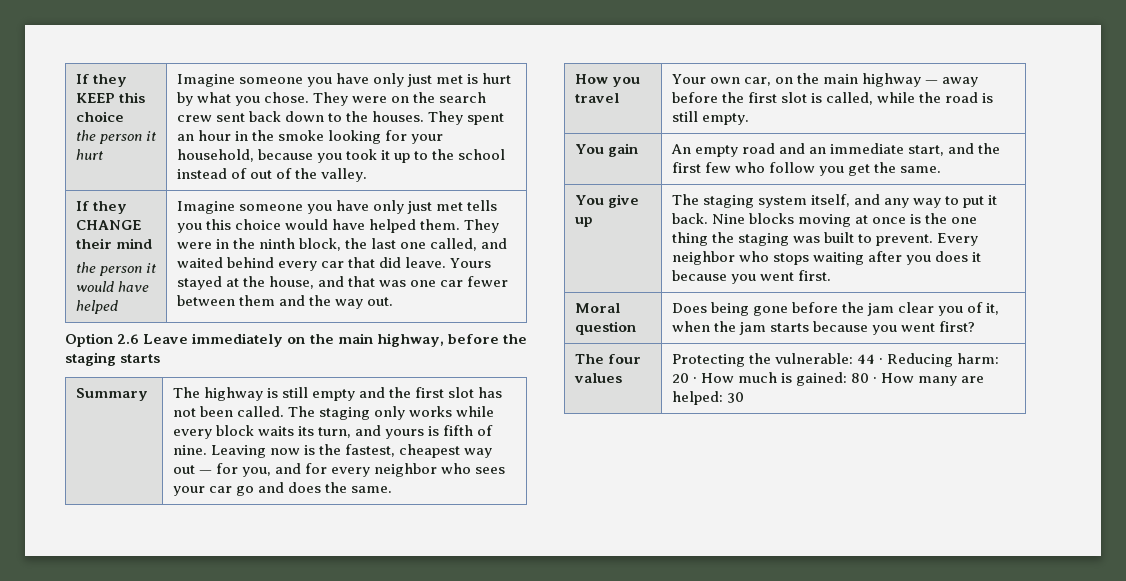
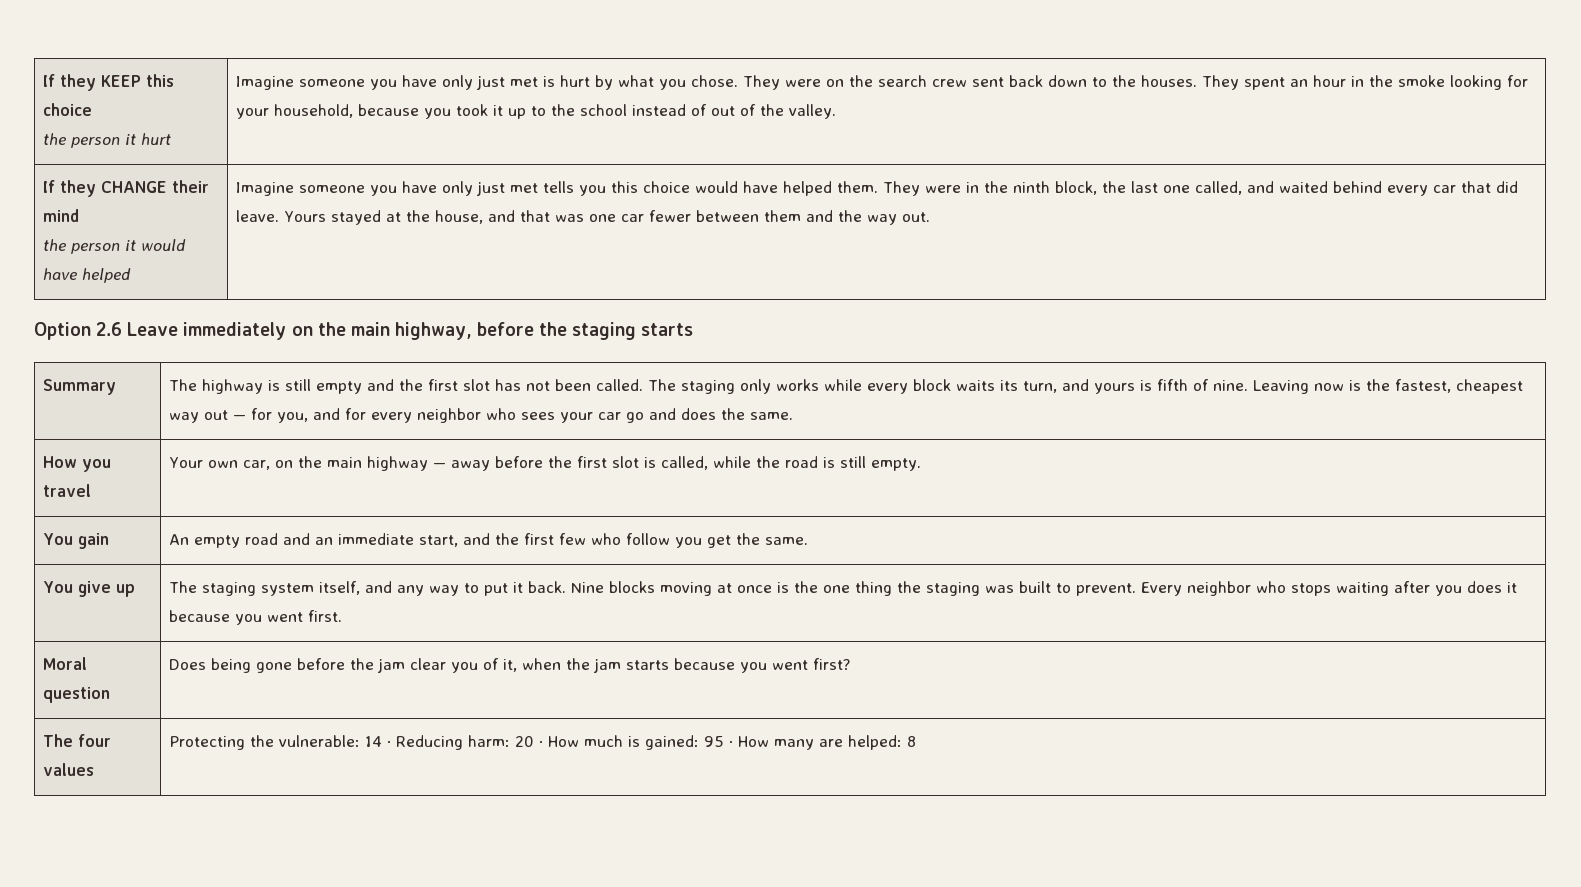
[856,354,875,364] 44 -> [365,736,383,747] 14
[850,373,869,383] 80 -> [704,736,725,747] 95
[726,392,744,403] 30 -> [907,736,917,747] 8

